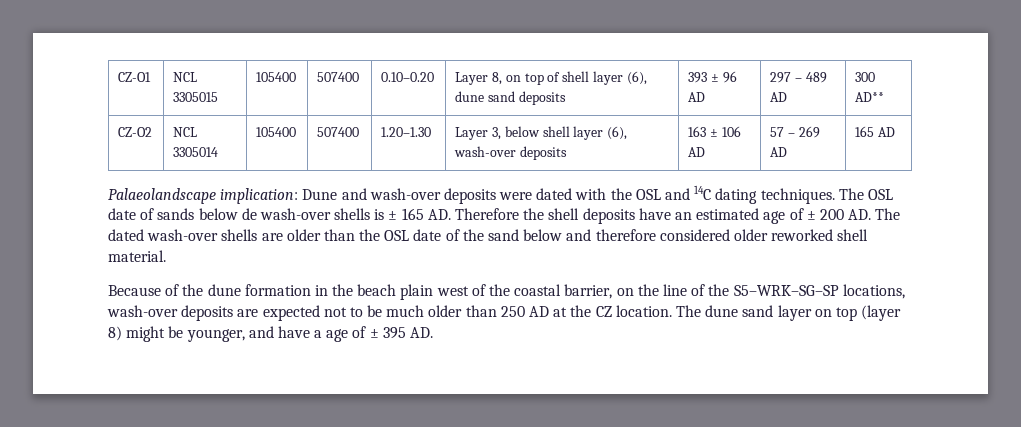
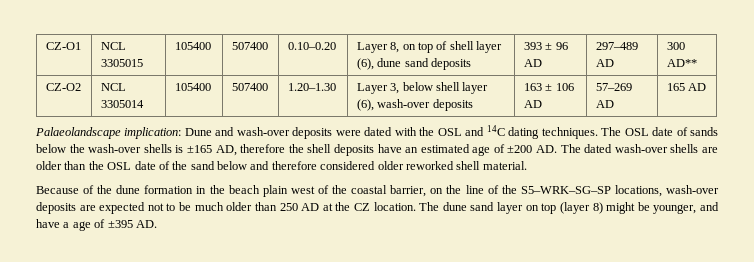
[770,72,827,83] 297 – 489 -> [595,42,638,50] 297–489
[770,126,820,138] 57 – 269 -> [595,83,632,91] 57–269
[241,208,257,220] de -> [69,144,85,153] the
[388,208,520,220] ± 165 AD. Therefore -> [186,144,286,156] ±165 AD, therefore
[806,209,844,220] ± 200 -> [507,145,533,153] ±200
[369,327,406,339] ± 395 -> [107,220,133,228] ±395

